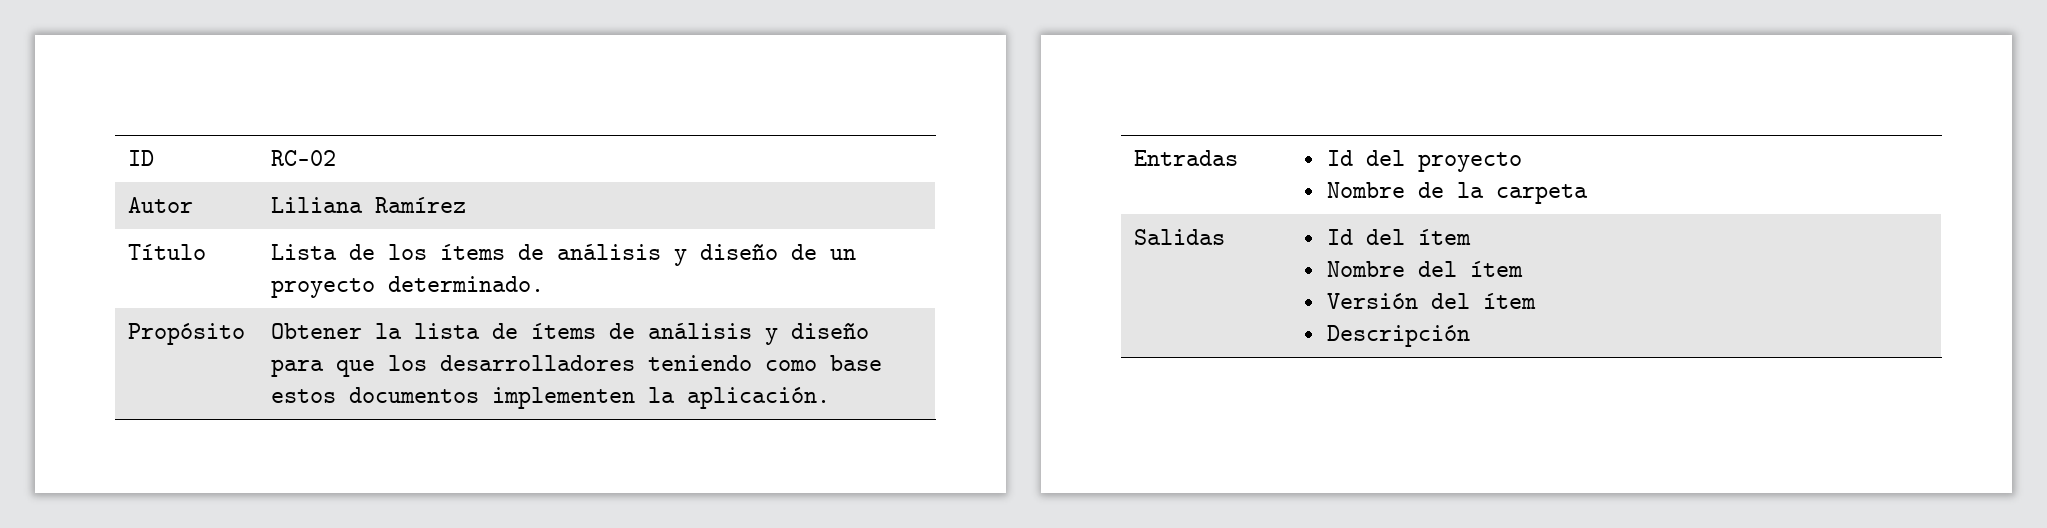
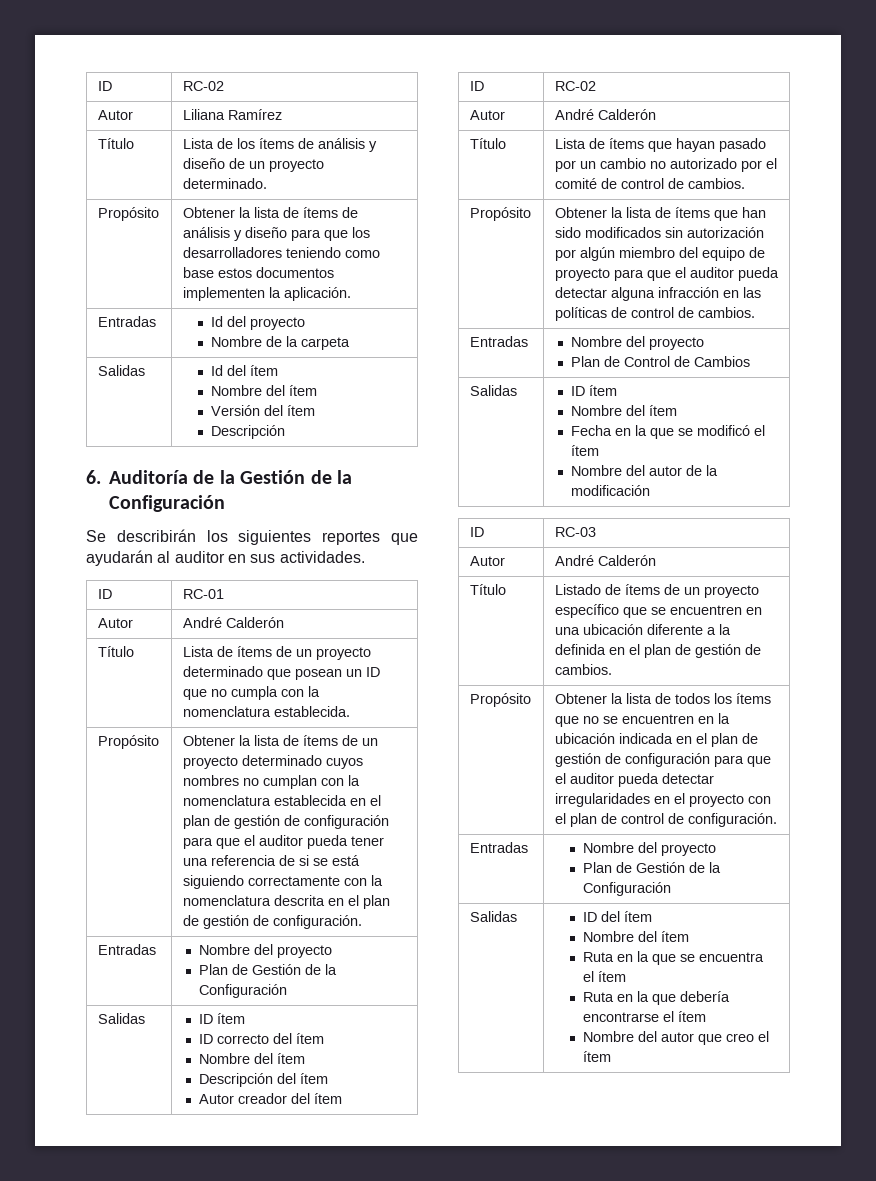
(1471, 336) none -> [86,470,352,484] [109,495,225,512] [86,529,419,545] [86,550,365,566] [97,589,112,599] [182,589,224,599] [97,618,133,628] [182,617,284,628] [97,646,134,657] [182,646,371,660] [182,666,380,680] [182,686,320,700] [182,706,350,717] [97,735,159,749] [182,735,378,746] [182,755,363,769] [182,775,360,789] [182,795,381,806] [182,815,389,829] [182,835,384,849] [182,855,360,866] [182,875,383,889] [182,895,390,909] [182,915,362,929] [97,944,156,955] [198,944,332,958] [198,964,337,975] [198,984,287,998] [97,1013,145,1024] [198,1013,245,1024] [198,1033,324,1044] [198,1053,305,1064] [198,1073,328,1087] [198,1093,342,1104] [469,81,484,91] [554,81,596,91] [469,110,505,120] [554,109,656,120] [469,138,506,149] [554,138,766,152] [554,158,777,172] [554,178,745,189] [469,207,531,221] [554,207,766,221] [554,227,764,238] [554,247,765,261] [554,267,779,281] [554,287,761,301] [554,307,755,321] [469,336,528,347] [570,336,704,350] [570,356,750,367] [469,385,517,396] [570,385,617,396] [570,405,677,416] [570,425,765,439] [570,445,599,456] [570,465,718,476] [570,485,650,496] [469,527,484,537] [554,527,596,537] [469,556,505,566] [554,555,656,566] [469,584,506,595] [554,584,759,598] [554,604,762,618] [554,624,731,635] [554,644,761,658] [554,664,612,675] [469,693,531,707] [554,693,771,704] [554,713,730,727] [554,733,758,747] [554,753,771,767] [554,773,714,787] [554,793,771,807] [554,813,777,827] [469,842,528,853] [583,842,717,856] [583,862,722,873] [583,882,672,896] [469,911,517,922] [583,911,653,922] [583,931,690,942] [583,951,765,965] [583,971,627,982] [583,991,731,1005] [583,1011,707,1022] [583,1031,770,1045] [583,1051,612,1062] // 6. Auditoría de la Gestión de la Configuración // Se describirán los siguientes reportes que ayudarán al auditor en sus actividades. // ID | RC-01 // Autor | André Calderón // Título | Lista de ítems de un proyecto determinado que posean un ID que no cumpla con la nomenclatura establecida. // Propósito | Obtener la lista de ítems de un proyecto determinado cuyos nombres no cumplan con la nomenclatura establecida en el plan de gestión de configuración para que el auditor pueda tener una referencia de si se está siguiendo correctamente con la nomenclatura descrita en el plan de gestión de configuración. // Entradas | Nombre del proyecto // Plan de Gestión de la Configuración // Salidas | ID ítem // ID correcto del ítem // Nombre del ítem // Descripción del ítem // Autor creador del ítem // ID | RC-02 // Autor | André Calderón // Título | Lista de ítems que hayan pasado por un cambio no autorizado por el comité de control de cambios. // Propósito | Obtener la lista de ítems que han sido modificados sin autorización por algún miembro del equipo de proyecto para que el auditor pueda detectar alguna infracción en las políticas de control de cambios. // Entradas | Nombre del proyecto // Plan de Control de Cambios // Salidas | ID ítem // Nombre del ítem // Fecha en la que se modificó el ítem // Nombre del autor de la modificación // ID | RC-03 // Autor | André Calderón // Título | Listado de ítems de un proyecto específico que se encuentren en una ubicación diferente a la definida en el plan de gestión de cambios. // Propósito | Obtener la lista de todos los ítems que no se encuentren en la ubicación indicada en el plan de gestión de configuración para que el auditor pueda detectar irregularidades en el proyecto con el plan de control de configuración. // Entradas | Nombre del proyecto // Plan de Gestión de la Configuración // Salidas | ID del ítem // Nombre del ítem // Ruta en la que se encuentra el ítem // Ruta en la que debería encontrarse el ítem // Nombre del autor que creo el ítem

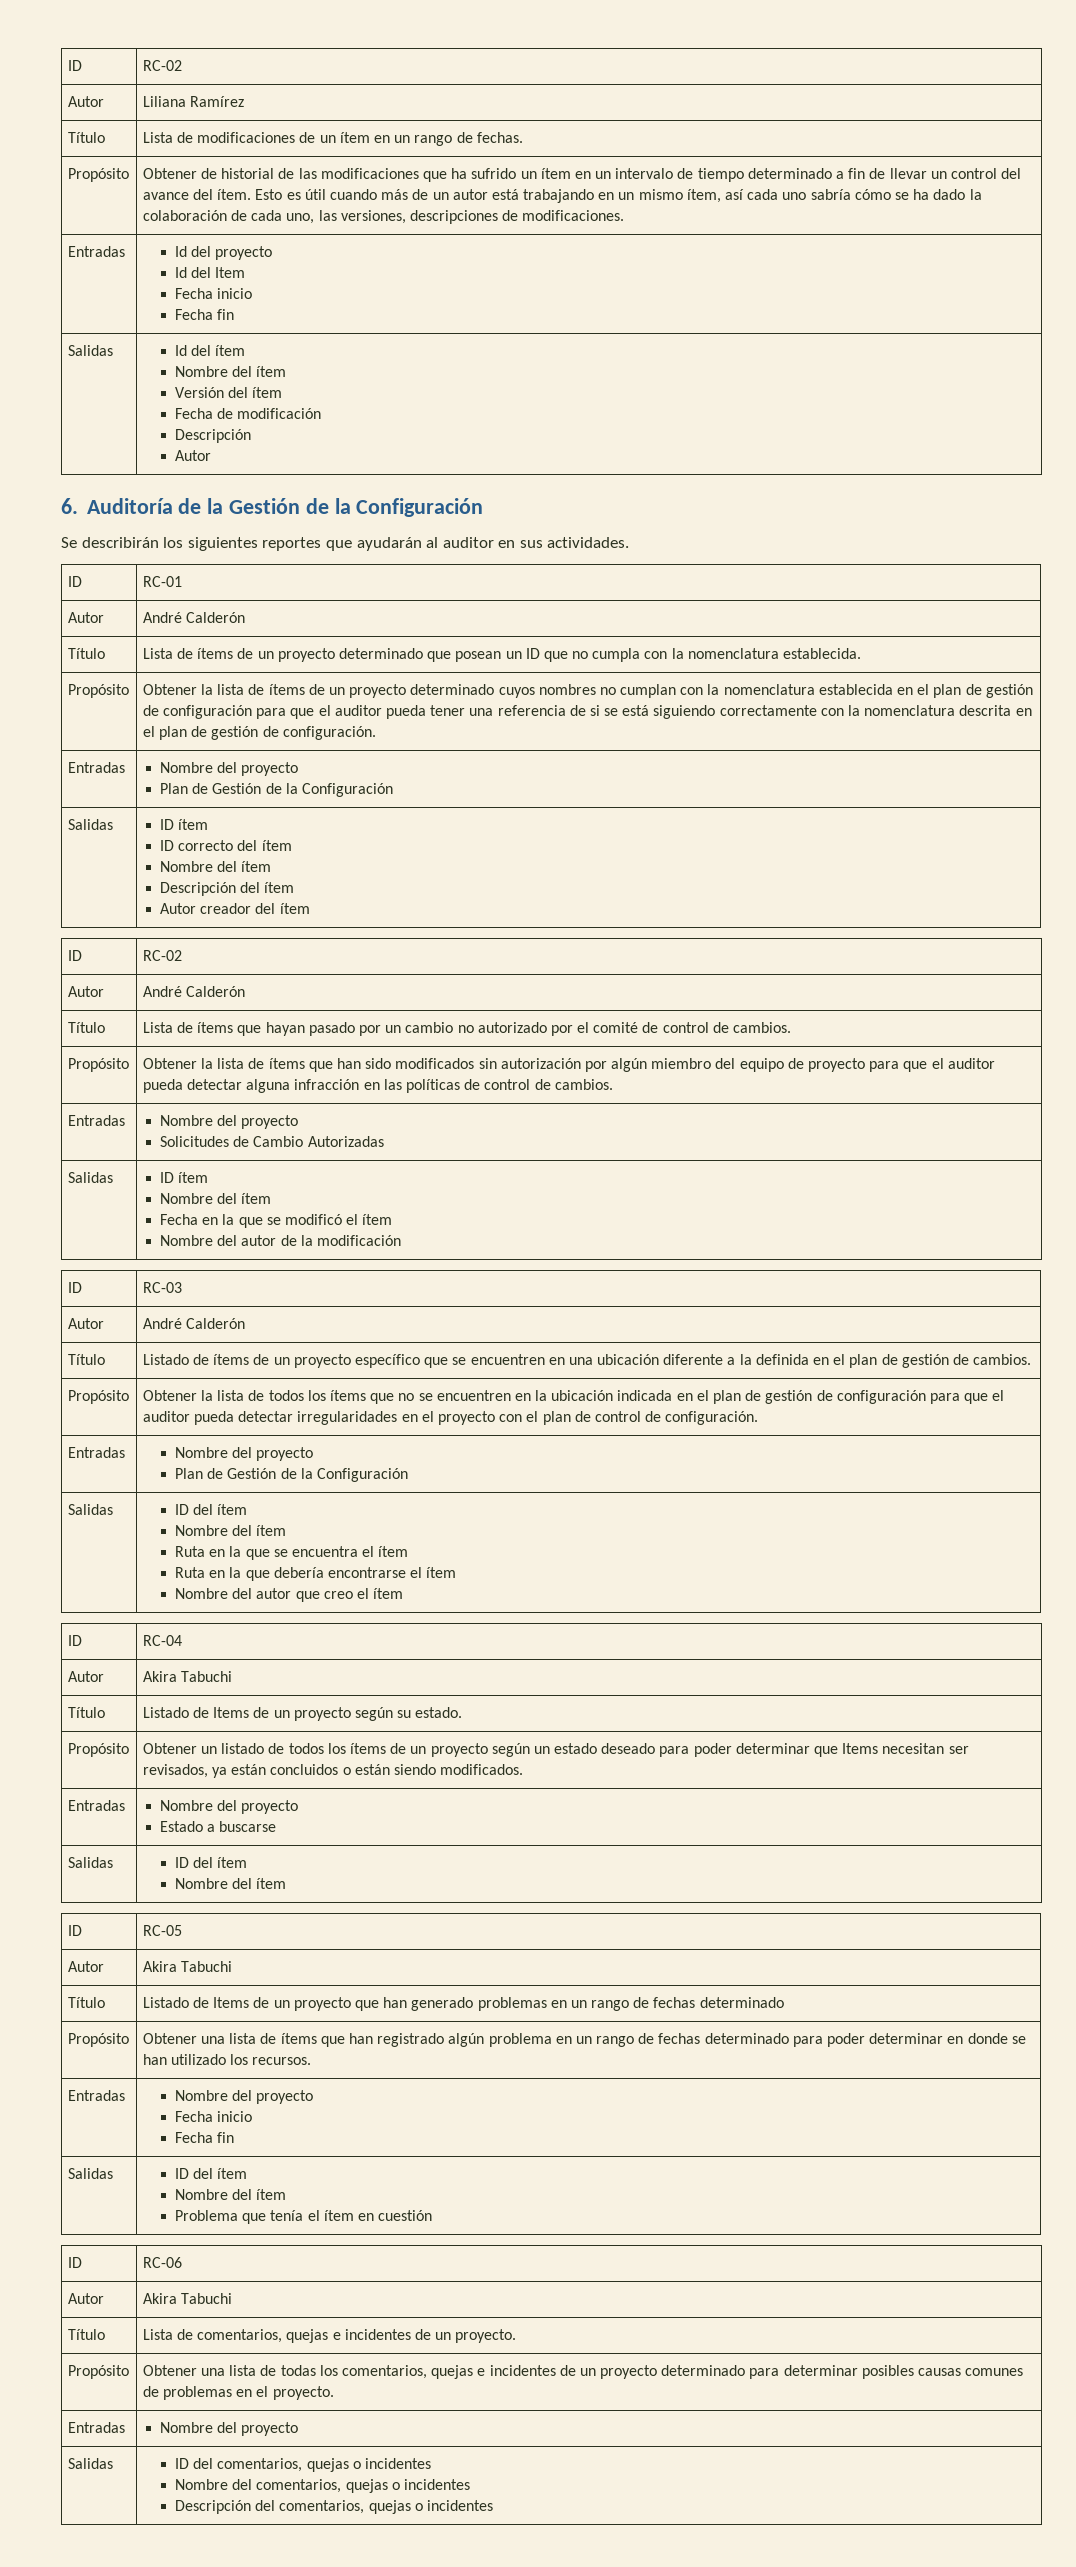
[236,138,377,152] [182,158,324,172] [182,178,267,189] [97,207,159,221] [182,207,358,218] [182,227,370,241] [182,247,380,258] [182,267,334,278] [182,287,351,301] [97,316,156,327] [211,316,306,330] [211,336,351,350] los ítems de análisis y diseño de un proyecto determinado. // Propósito | Obtener la lista de ítems de análisis y diseño para que los desarrolladores teniendo como base estos documentos implementen la aplicación. // Entradas | Id del proyecto // Nombre de la carpeta -> [197,132,523,146] [67,168,129,182] [142,168,1022,182] [142,189,982,203] [142,210,625,224] [67,246,125,257] [174,246,273,260] [174,267,246,278] [174,288,253,299] [174,309,235,320] modificaciones de un ítem en un rango de fechas. // Propósito | Obtener de historial de las modificaciones que ha sufrido un ítem en un intervalo de tiempo determinado a fin de llevar un control del avance del ítem. Esto es útil cuando más de un autor está trabajando en un mismo ítem, así cada uno sabría cómo se ha dado la colaboración de cada uno, las versiones, descripciones de modificaciones. // Entradas | Id del proyecto // Id del Item // Fecha inicio // Fecha fin
[211,425,286,439] // Descripción -> [174,408,322,419] [174,429,251,443] [174,450,211,461] // Fecha de modificación // Descripción // Autor
[570,356,750,367] Plan de Control de Cambios -> [159,1136,384,1147] Solicitudes de Cambio Autorizadas
(612, 1056) none -> [67,1635,82,1646] [142,1635,182,1646] [67,1671,104,1682] [142,1671,233,1682] [67,1707,105,1718] [142,1707,463,1721] [67,1743,129,1757] [142,1743,969,1757] [142,1764,524,1778] [67,1800,125,1811] [159,1800,299,1814] [159,1821,277,1832] [67,1857,113,1868] [174,1857,248,1868] [174,1878,287,1889] [67,1925,82,1936] [142,1925,182,1936] [67,1961,104,1972] [142,1961,233,1972] [67,1997,105,2008] [142,1997,784,2011] [67,2033,129,2047] [142,2033,1026,2047] [142,2054,312,2065] [67,2090,125,2101] [174,2090,314,2104] [174,2111,253,2122] [174,2132,235,2143] [67,2168,113,2179] [174,2168,248,2179] [174,2189,287,2200] [174,2210,433,2224] [67,2257,82,2268] [142,2257,182,2268] [67,2293,104,2304] [142,2293,233,2304] [67,2329,105,2340] [142,2329,517,2343] [67,2365,129,2379] [142,2365,1024,2379] [142,2386,334,2400] [67,2422,125,2433] [159,2422,299,2436] [67,2458,113,2469] [174,2458,431,2472] [174,2479,470,2493] [174,2500,493,2514] // ID | RC-04 // Autor | Akira Tabuchi // Título | Listado de Items de un proyecto según su estado. // Propósito | Obtener un listado de todos los ítems de un proyecto según un estado deseado para poder determinar que Items necesitan ser revisados, ya están concluidos o están siendo modificados. // Entradas | Nombre del proyecto // Estado a buscarse // Salidas | ID del ítem // Nombre del ítem // ID | RC-05 // Autor | Akira Tabuchi // Título | Listado de Items de un proyecto que han generado problemas en un rango de fechas determinado // Propósito | Obtener una lista de ítems que han registrado algún problema en un rango de fechas determinado para poder determinar en donde se han utilizado los recursos. // Entradas | Nombre del proyecto // Fecha inicio // Fecha fin // Salidas | ID del ítem // Nombre del ítem // Problema que tenía el ítem en cuestión // ID | RC-06 // Autor | Akira Tabuchi // Título | Lista de comentarios, quejas e incidentes de un proyecto. // Propósito | Obtener una lista de todas los comentarios, quejas e incidentes de un proyecto determinado para determinar posibles causas comunes de problemas en el proyecto. // Entradas | Nombre del proyecto // Salidas | ID del comentarios, quejas o incidentes // Nombre del comentarios, quejas o incidentes // Descripción del comentarios, quejas o incidentes

